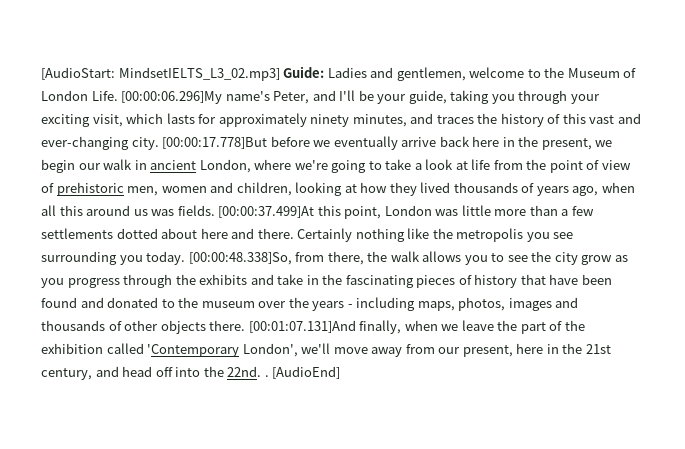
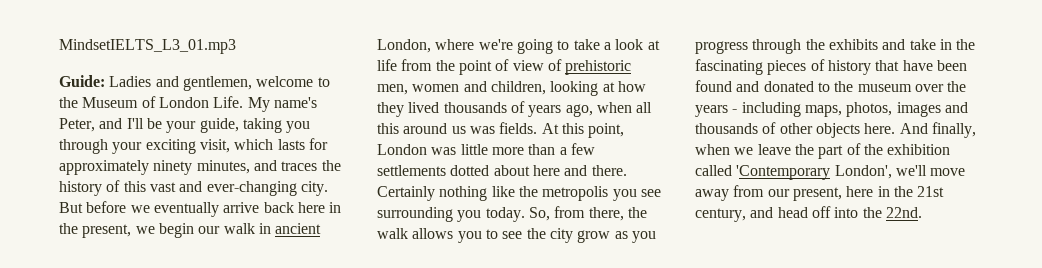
[41,67,280,81] [AudioStart: MindsetIELTS_L3_02.mp3] -> [59,39,236,54] MindsetIELTS_L3_01.mp3 //
[121,91,223,104] [00:00:06.296]My -> [247,97,270,112] My
[162,137,268,149] [00:00:17.778]But -> [59,202,83,213] But
[218,206,315,218] [00:00:37.499]At -> [541,123,559,134] At
[188,252,292,265] [00:00:48.338]So, -> [528,207,550,221] So,
[209,320,356,333] there. [00:01:07.131]And -> [864,123,928,134] here. And
[264,366,341,379] . [AudioEnd] -> (922, 212) none

